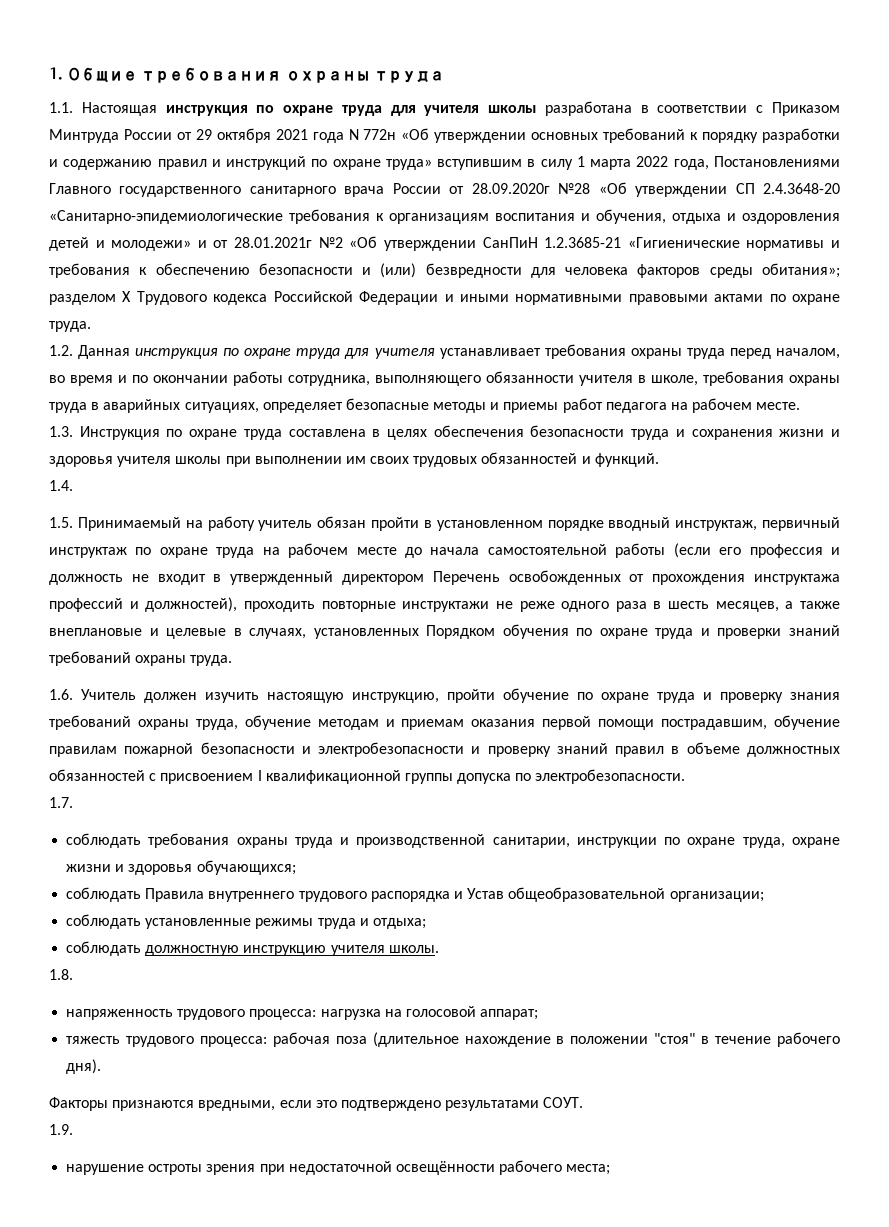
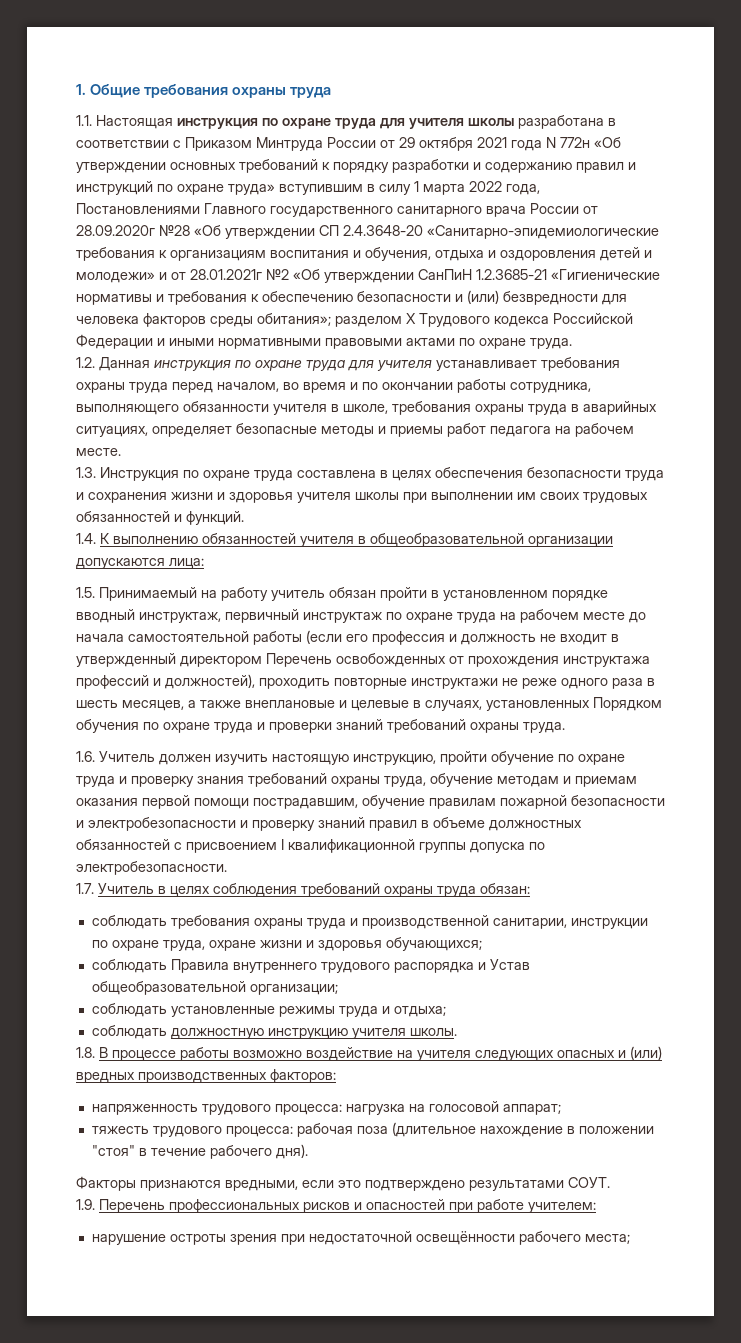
(73, 485) none -> [100,533,613,547] [76,558,204,569] К выполнению обязанностей учителя в общеобразовательной организации допускаются лица:
(73, 802) none -> [98,883,530,897] Учитель в целях соблюдения требований охраны труда обязан:
(73, 974) none -> [99,1046,662,1061] [76,1069,336,1083] В процессе работы возможно воздействие на учителя следующих опасных и (или) вредных производственных факторов:
(73, 1129) none -> [99,1199,596,1213] Перечень профессиональных рисков и опасностей при работе учителем:

